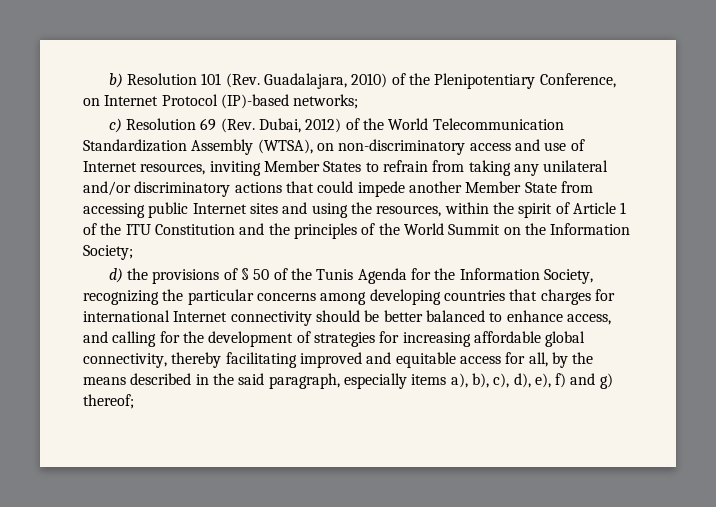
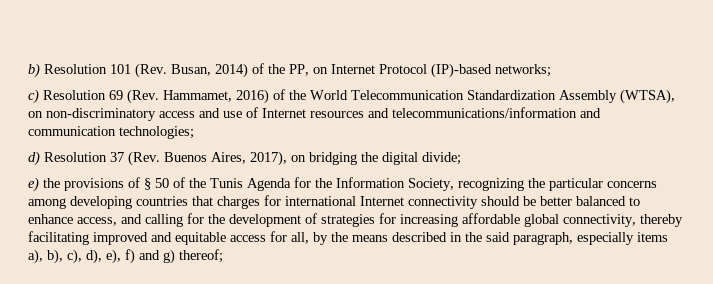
[264,73,616,89] Guadalajara, 2010) of the Plenipotentiary Conference, -> [171,63,309,78] Busan, 2014) of the PP,
[259,118,342,133] Dubai, 2012) -> [163,89,269,104] Hammamet, 2016)
[140,160,609,176] [83,181,593,197] [83,202,627,218] [83,223,631,239] [83,245,133,260] [108,268,123,283] resources, inviting Member States to refrain from taking any unilateral and/or discriminatory actions that could impede another Member State from accessing public Internet sites and using the resources, within the spirit of Article 1 of the ITU Constitution and the principles of the World Summit on the Information Society; // d) -> [310,107,601,118] [28,126,194,139] [28,151,461,166] [28,177,39,192] resources and telecommunications/information and communication technologies; // d) Resolution 37 (Rev. Buenos Aires, 2017), on bridging the digital divide; // e)

